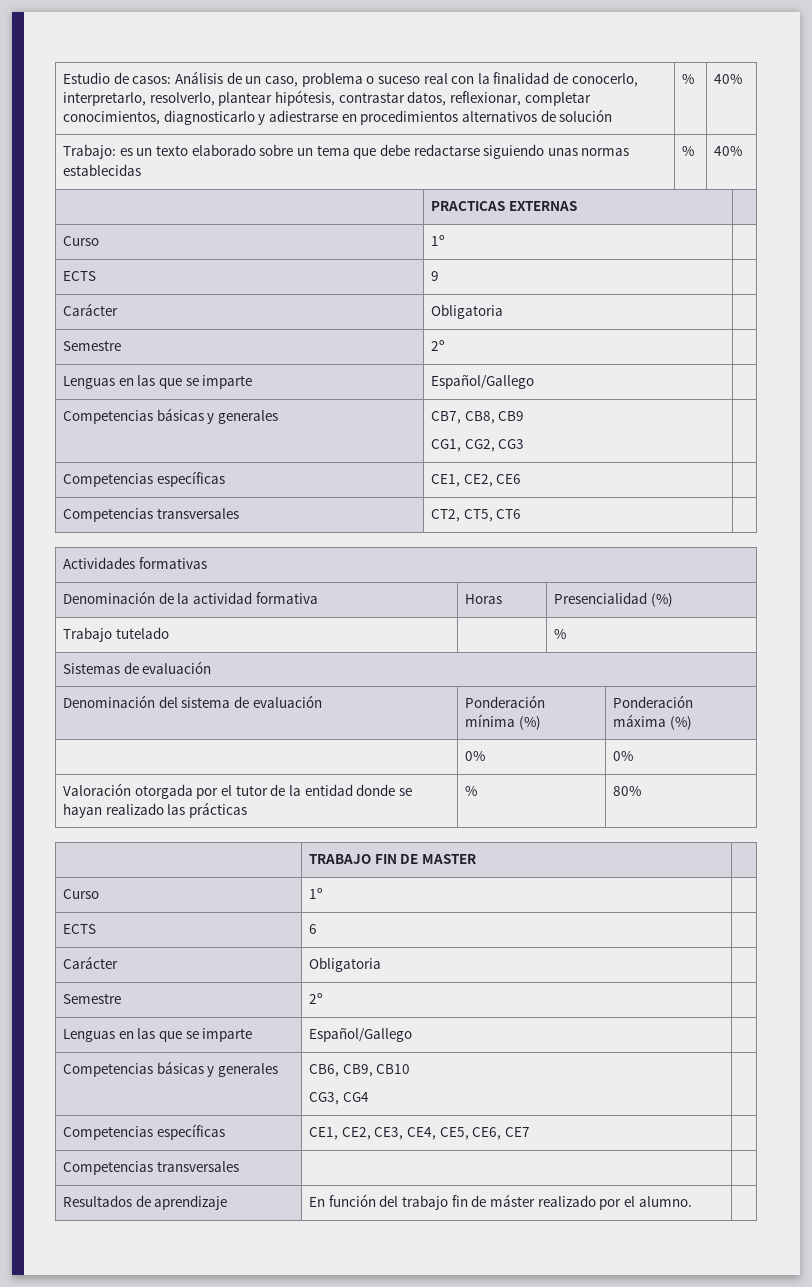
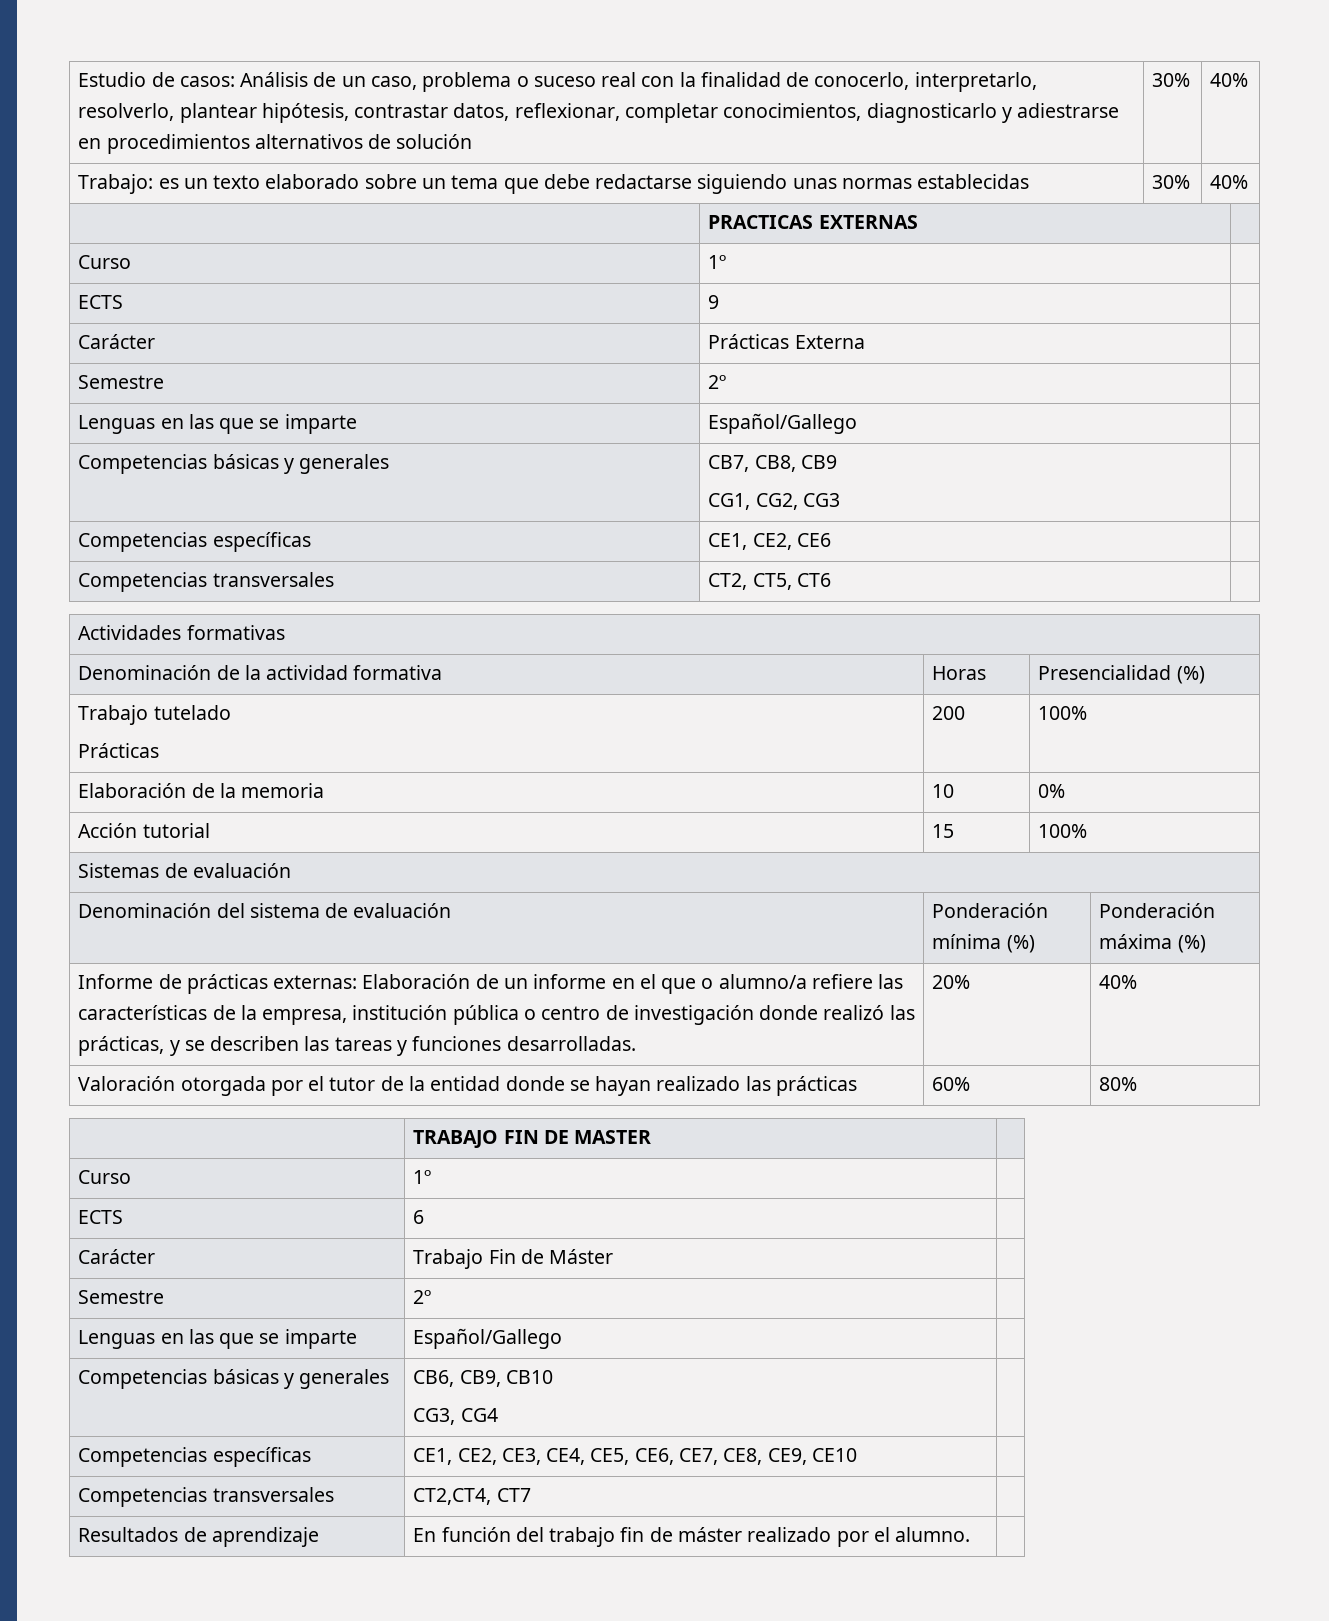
[682,74,695,84] % -> [1152,73,1191,87] 30%
[682,146,695,156] % -> [1152,175,1191,189] 30%
[431,304,504,319] Obligatoria -> [708,334,865,349] Prácticas Externa
[554,629,567,639] | | % -> [78,743,160,758] [932,706,966,720] [1038,706,1088,720] [78,783,325,798] [932,784,955,798] [1038,784,1066,798] [78,823,210,838] [932,824,955,838] [1038,824,1088,838] // Prácticas | 200 | 100% // Elaboración de la memoria | 10 | 0% // Acción tutorial | 15 | 100%
[465,751,486,761] [613,751,634,761] | 0% | 0% -> [78,974,904,994] [78,1005,915,1025] [78,1036,636,1056] [932,975,971,989] [1099,975,1138,989] Informe de prácticas externas: Elaboración de un informe en el que o alumno/a refiere las características de la empresa, institución pública o centro de investigación donde realizó las prácticas, y se describen las tareas y funciones desarrolladas. | 20% | 40%
[465,786,478,796] % -> [932,1077,971,1091] 60%
[309,957,382,972] Obligatoria -> [413,1249,614,1269] Trabajo Fin de Máster
[504,1127,530,1137] [63,1161,239,1175] CE7 | // Competencias transversales | -> [678,1448,857,1465] [78,1487,334,1507] [413,1488,531,1505] CE7, CE8, CE9, CE10 | // Competencias transversales | CT2,CT4, CT7

